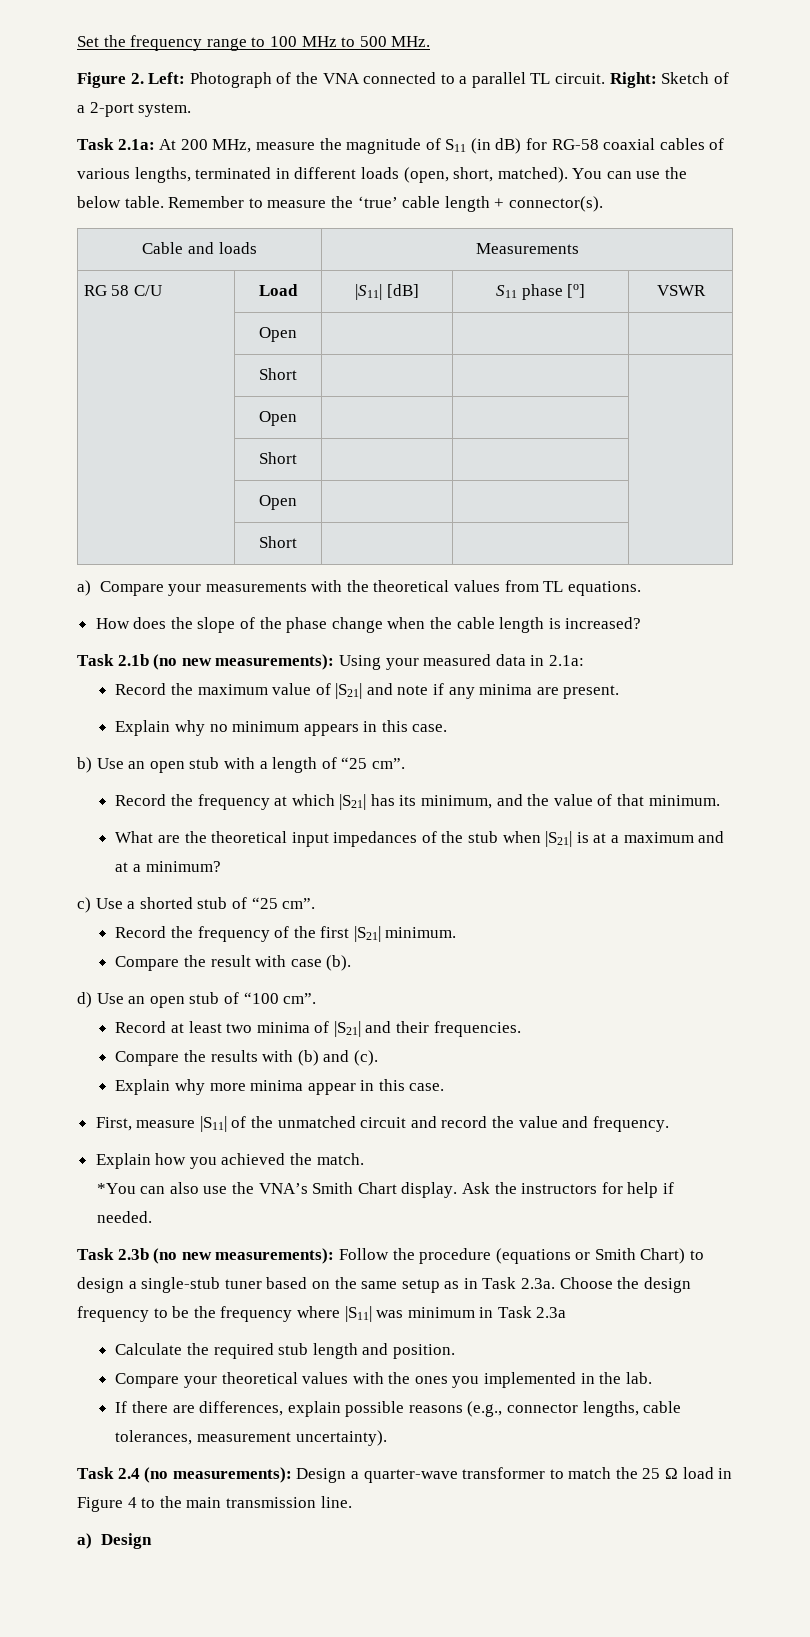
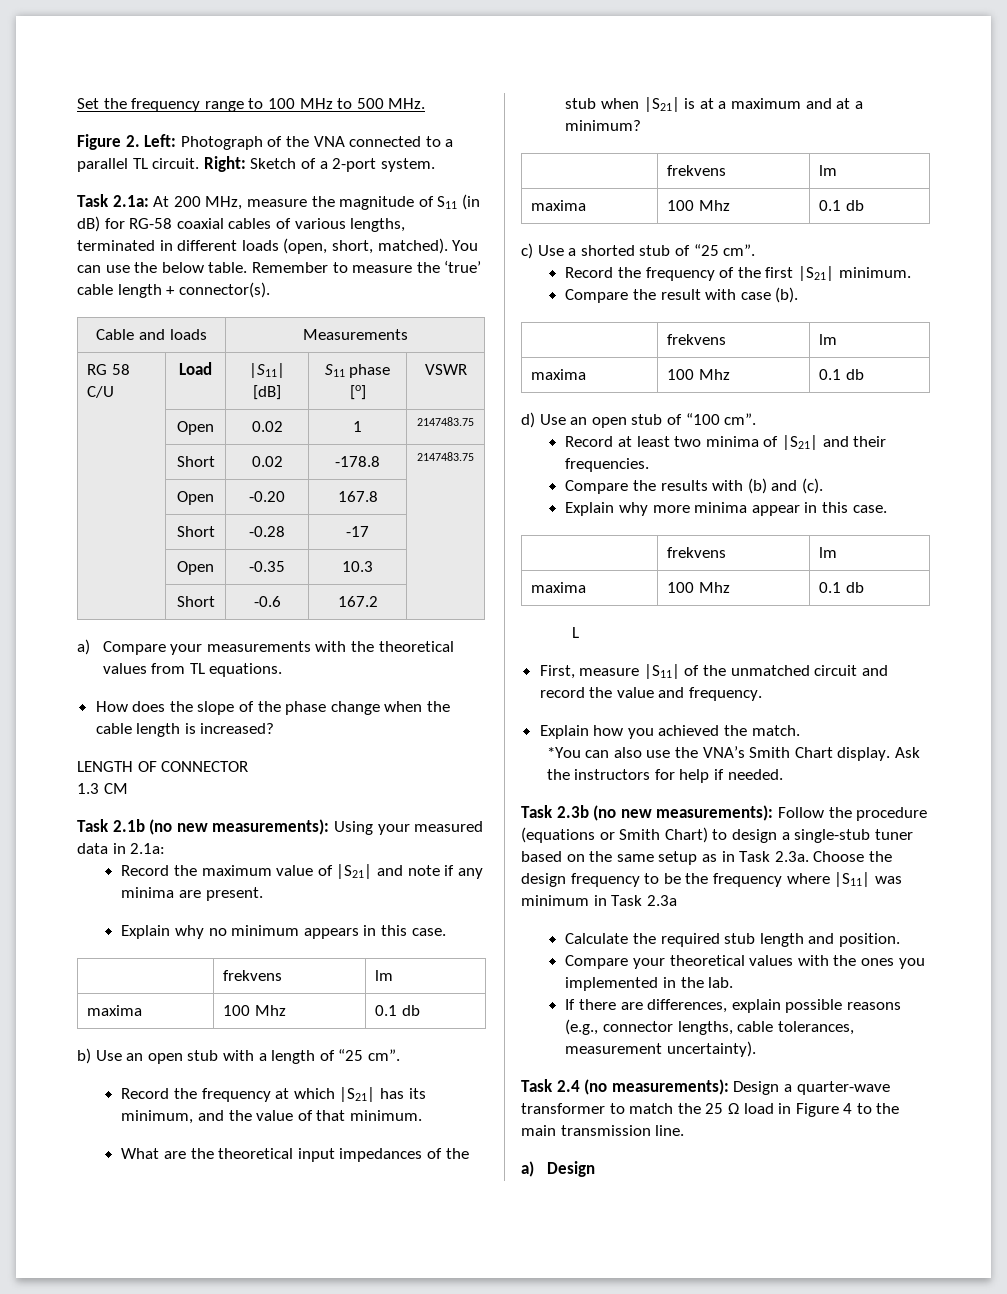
[259,368,297,380] [259,411,297,426] [259,452,297,464] [259,495,297,510] [259,536,297,548] | | // | Short | | | // | Open | | | // | Short | | | // | Open | | | // | Short | | -> [251,421,283,432] [353,421,362,432] [417,417,474,426] [176,456,215,467] [251,456,283,467] [335,456,380,467] [417,452,474,461] [177,491,214,505] [249,491,285,502] [337,491,378,502] [176,526,215,537] [249,526,285,537] [346,526,369,537] [177,561,214,575] [249,561,285,572] [342,561,373,572] [176,596,215,607] [253,596,281,607] [337,596,378,607] 0.02 | 1 | 2147483.75 // | Short | 0.02 | -178.8 | 2147483.75 // | Open | -0.20 | 167.8 | // | Short | -0.28 | -17 | // | Open | -0.35 | 10.3 | // | Short | -0.6 | 167.2
(642, 623) none -> [77,761,249,772] [77,783,128,794] // LENGTH OF CONNECTOR // 1.3 CM
(448, 728) none -> [223,970,283,981] [375,970,394,981] [87,1005,143,1016] [223,1005,286,1016] [375,1005,420,1016] // | frekvens | lm // maxima | 100 Mhz | 0.1 db
(221, 866) none -> [667,165,727,176] [819,165,838,176] [531,200,587,211] [667,200,730,211] [819,200,864,211] // | frekvens | lm // maxima | 100 Mhz | 0.1 db
(352, 963) none -> [667,334,727,345] [819,334,838,345] [531,369,587,380] [667,369,730,380] [819,369,864,380] // | frekvens | lm // maxima | 100 Mhz | 0.1 db
(445, 1087) none -> [667,547,727,558] [819,547,838,558] [531,582,587,593] [667,582,730,593] [819,582,864,593] [572,627,580,638] // | frekvens | lm // maxima | 100 Mhz | 0.1 db // L

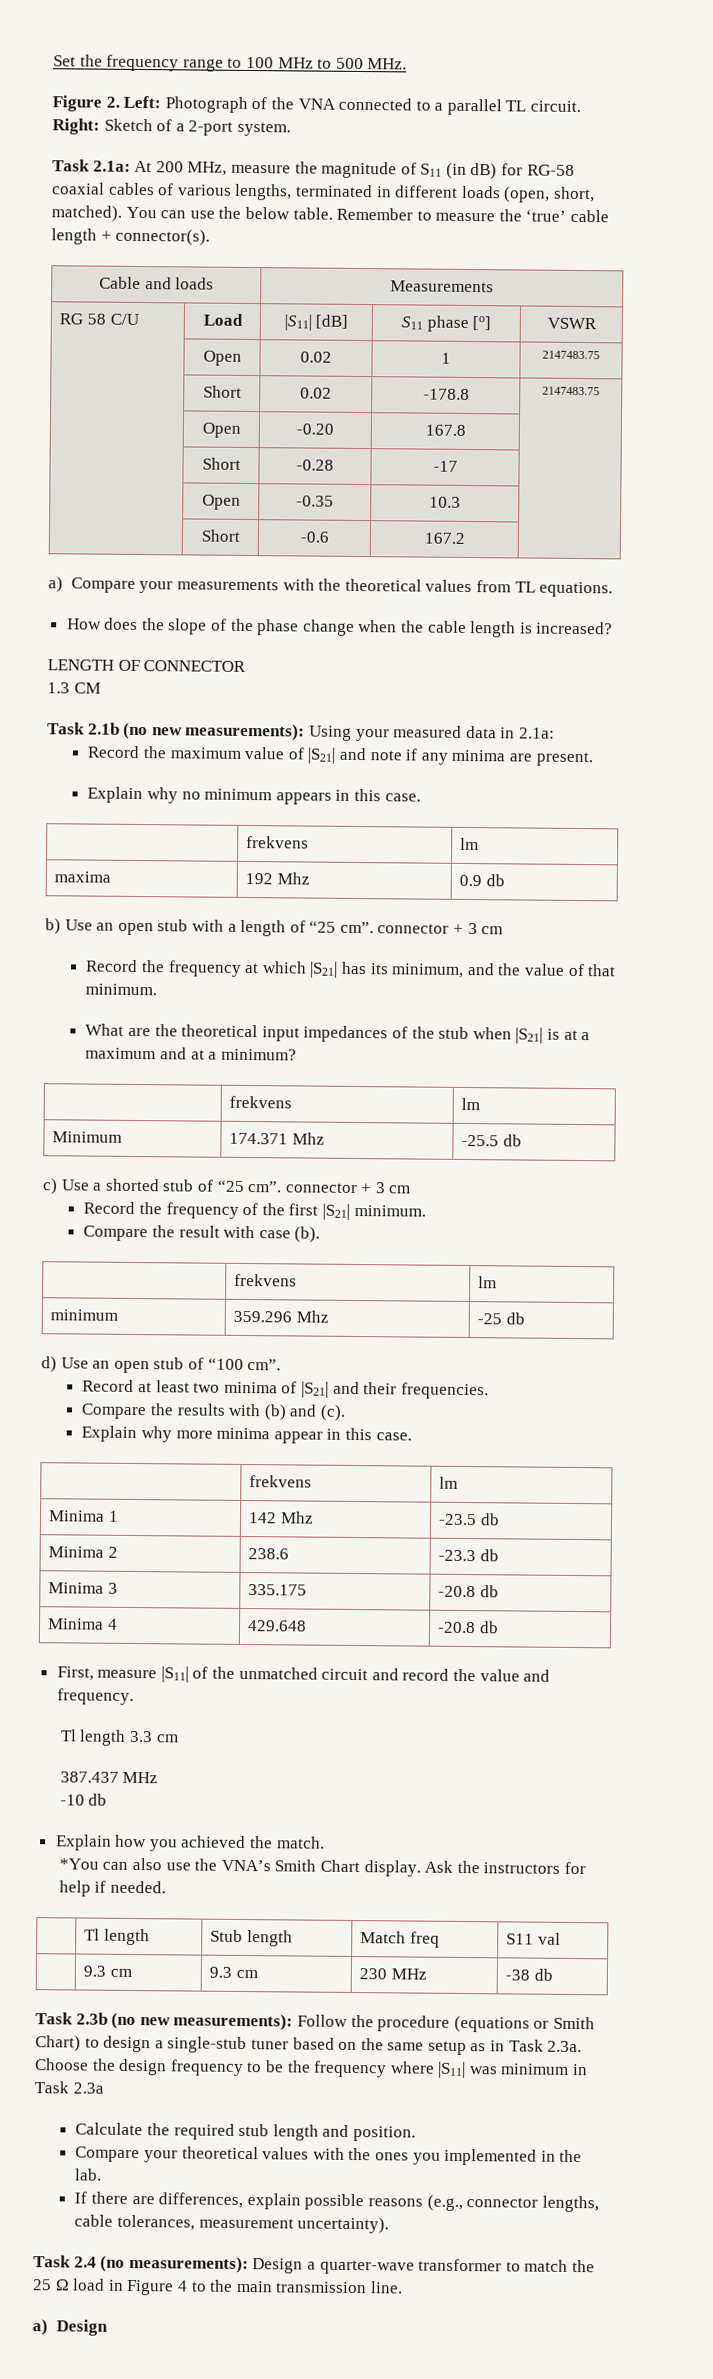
[223,1005,286,1016] [375,1005,398,1016] 100 Mhz | 0.1 -> [245,872,310,885] [459,874,483,887] 192 Mhz | 0.9
(400, 1055) none -> [377,922,504,935] connector + 3 cm
[531,200,587,211] [667,200,730,211] [819,200,842,211] maxima | 100 Mhz | 0.1 -> [52,1131,123,1143] [229,1132,325,1145] [461,1134,500,1147] Minimum | 174.371 Mhz | -25.5
(756, 250) none -> [284,1182,412,1194] connector + 3 cm
[531,369,587,380] [667,369,730,380] [819,369,842,380] maxima | 100 Mhz | 0.1 -> [50,1309,119,1321] [233,1310,329,1323] [477,1313,503,1325] minimum | 359.296 Mhz | -25
[531,582,587,593] [667,582,730,593] [819,582,864,593] [572,627,580,638] maxima | 100 Mhz | 0.1 db // L -> [48,1510,119,1522] [248,1511,314,1524] [438,1513,500,1526] [48,1546,118,1558] [248,1548,290,1560] [438,1549,499,1562] [48,1582,118,1594] [248,1584,308,1596] [438,1585,499,1598] [47,1618,118,1630] [247,1620,308,1632] [437,1621,499,1634] Minima 1 | 142 Mhz | -23.5 db // Minima 2 | 238.6 | -23.3 db // Minima 3 | 335.175 | -20.8 db // Minima 4 | 429.648 | -20.8 db
(763, 694) none -> [59,1729,179,1746] [59,1771,159,1784] [59,1793,108,1806] // Tl length 3.3 cm // 387.437 MHz // -10 db
(783, 774) none -> [84,1928,150,1946] [210,1929,293,1947] [360,1931,440,1948] [506,1932,561,1945] [83,1965,132,1977] [209,1966,258,1979] [359,1968,427,1980] [505,1968,553,1981] // | Tl length | Stub length | Match freq | S11 val // | 9.3 cm | 9.3 cm | 230 MHz | -38 db

